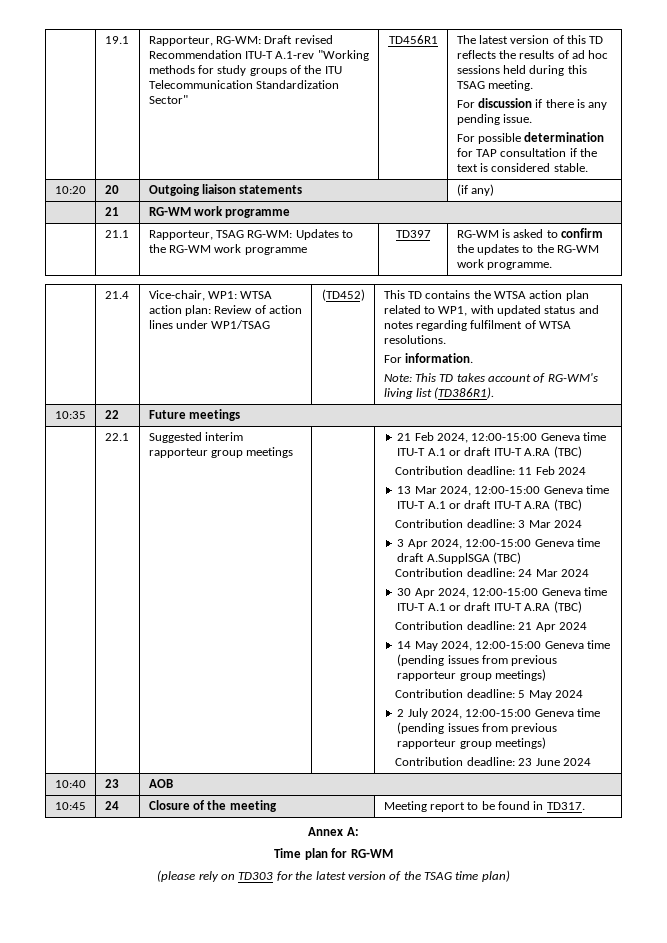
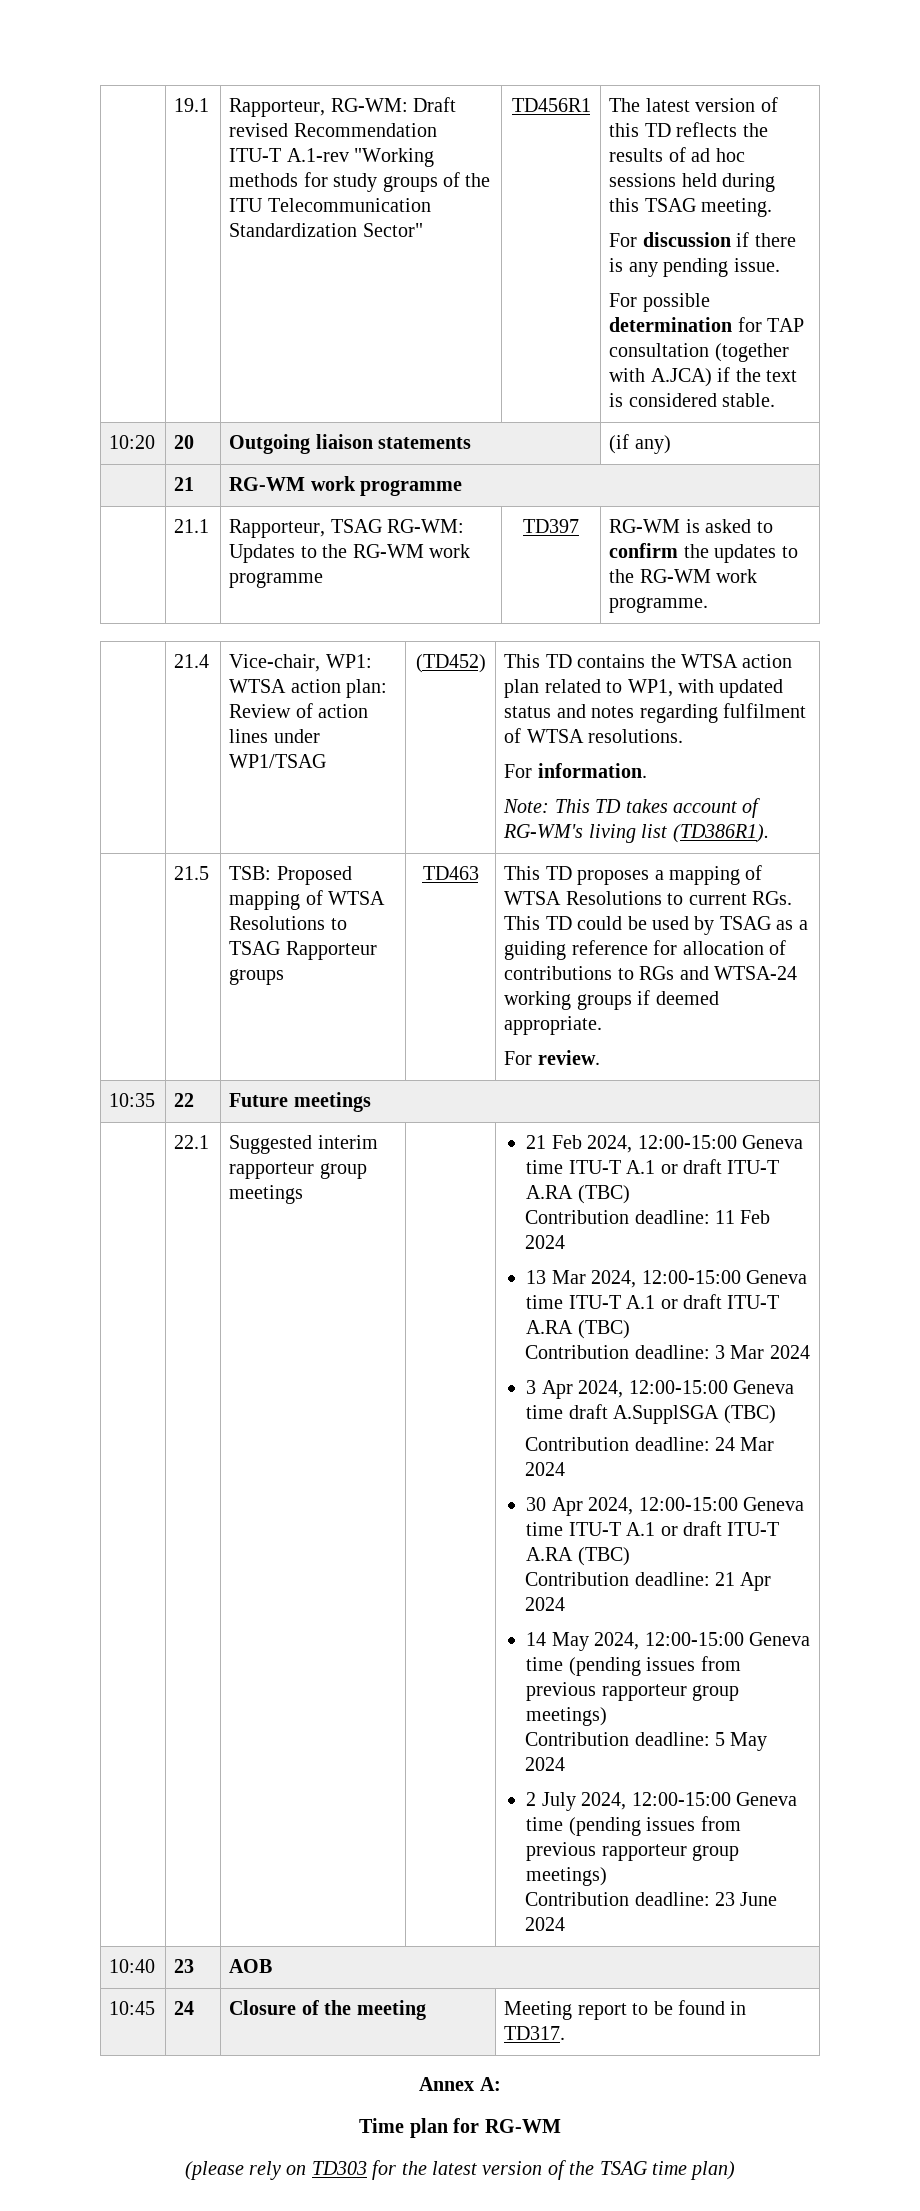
(567, 152) none -> [714,343,789,362] [609,368,712,387] (together with A.JCA)
(495, 393) none -> [174,866,210,880] [229,866,352,885] [229,890,386,910] [229,916,347,930] [229,941,377,960] [229,969,285,985] [422,866,479,880] [504,865,763,885] [504,891,793,905] [504,916,808,935] [504,940,787,960] [504,966,798,980] [504,990,719,1010] [504,1016,603,1035] [504,1050,600,1065] // | 21.5 | TSB: Proposed mapping of WTSA Resolutions to TSAG Rapporteur groups | TD463 | This TD proposes a mapping of WTSA Resolutions to current RGs. This TD could be used by TSAG as a guiding reference for allocation of contributions to RGs and WTSA-24 working groups if deemed appropriate. // For review.

